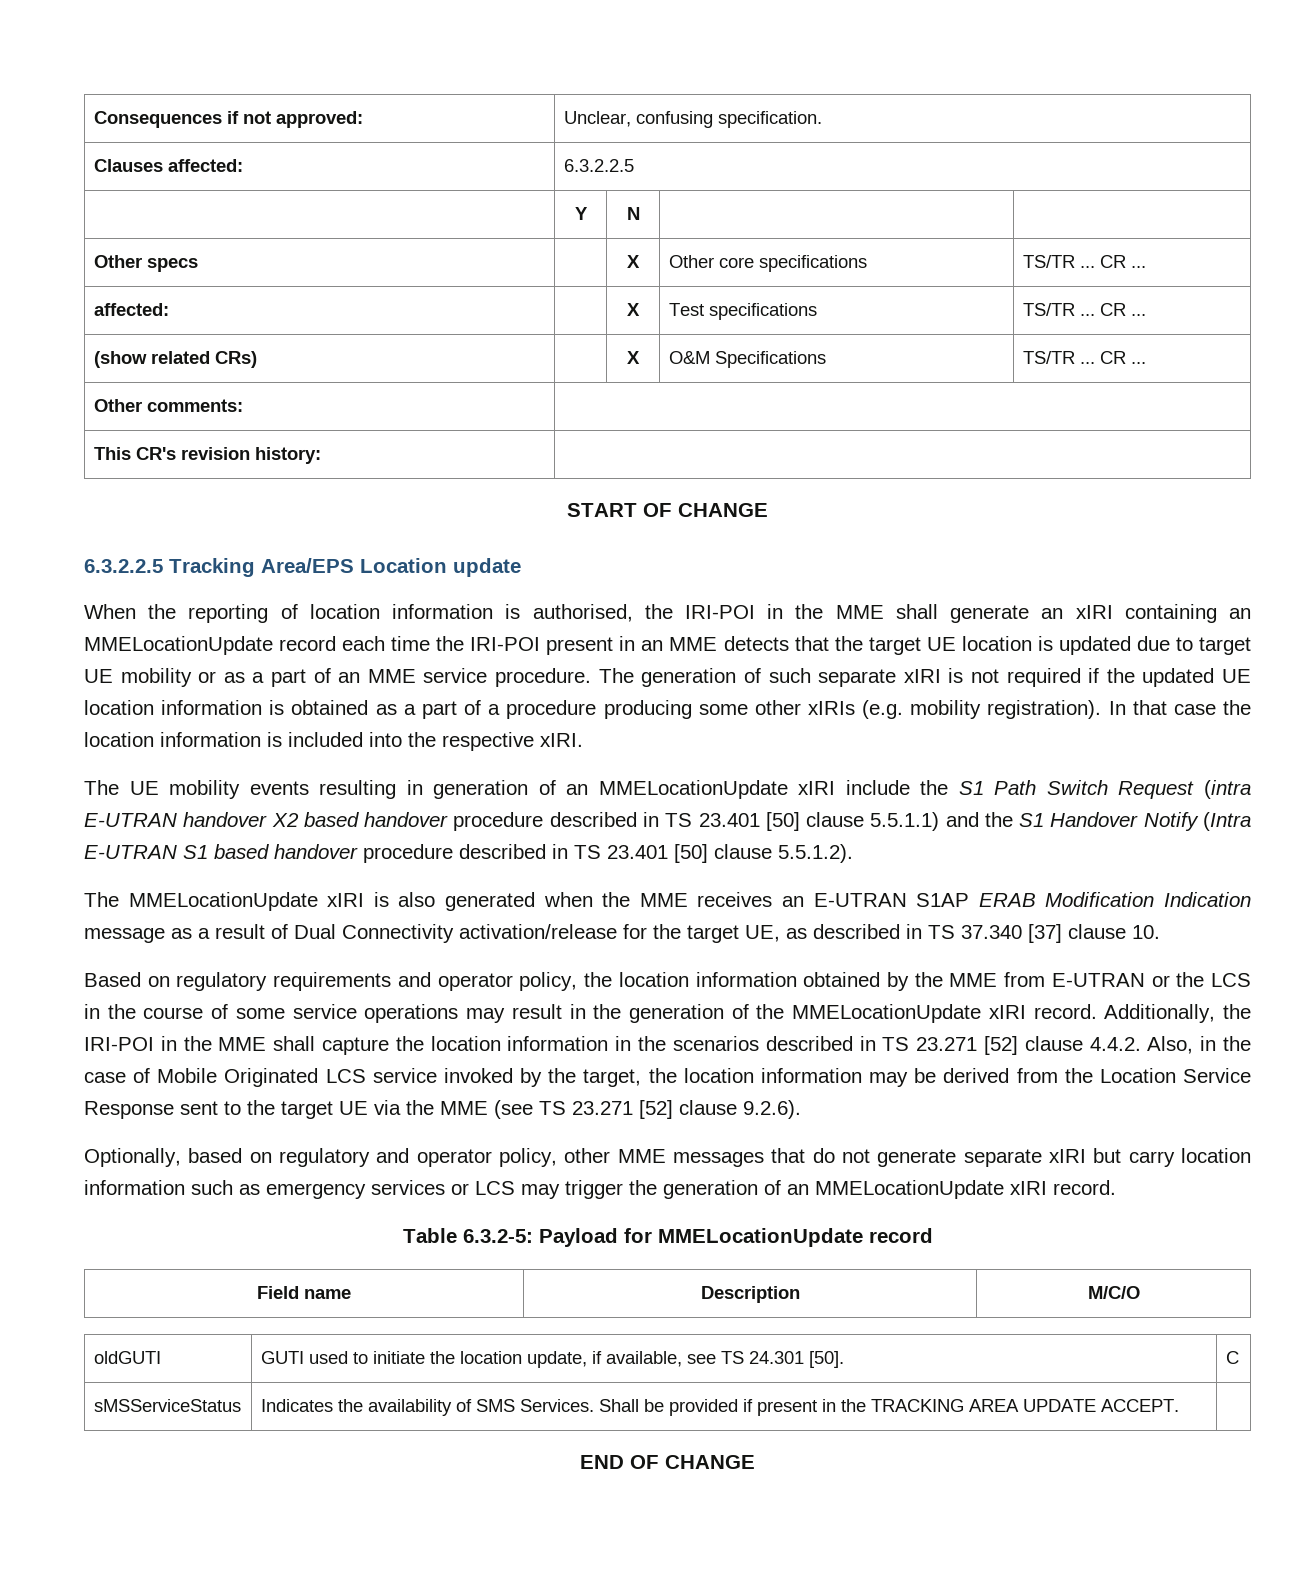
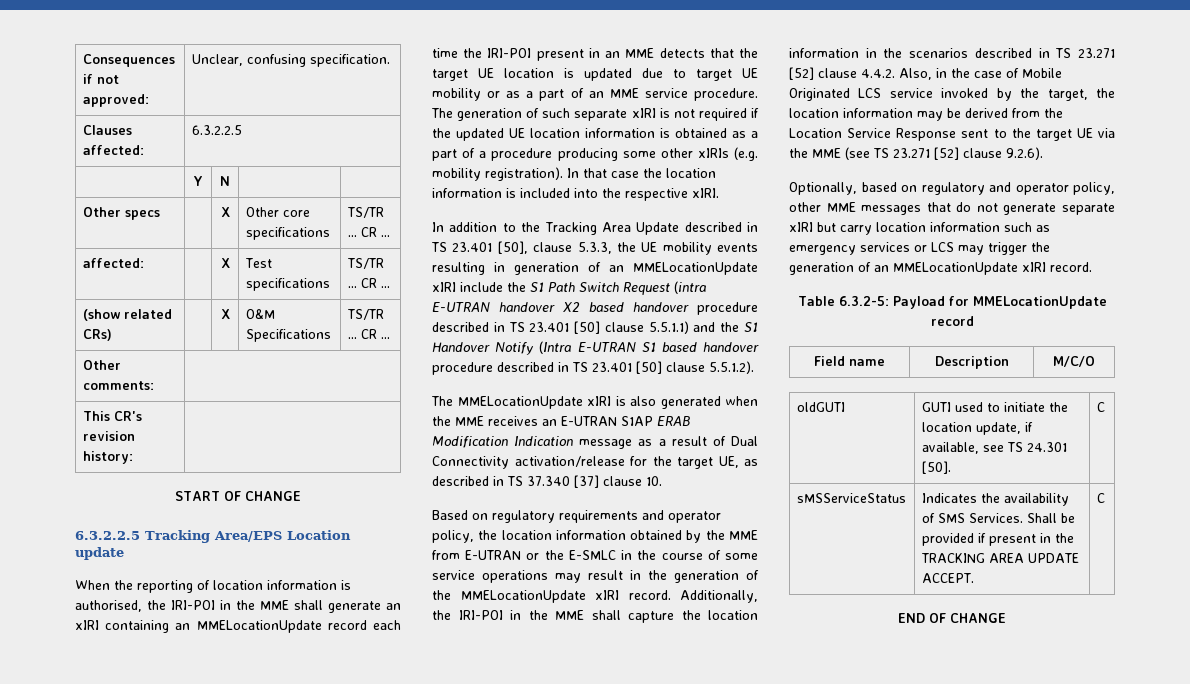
[84,780,119,795] The -> [432,222,758,235] [431,241,636,254] In addition to the Tracking Area Update described in TS 23.401 [50], clause 5.3.3, the
[1210,973,1251,987] LCS -> [568,550,616,560] E-SMLC
(1179, 1405) none -> [1096,493,1105,503] C

